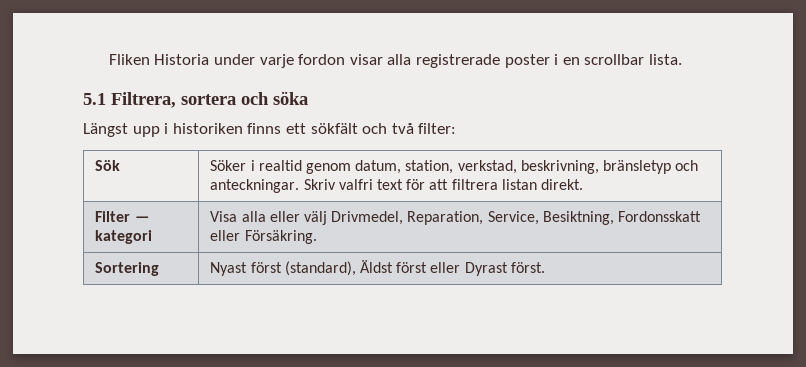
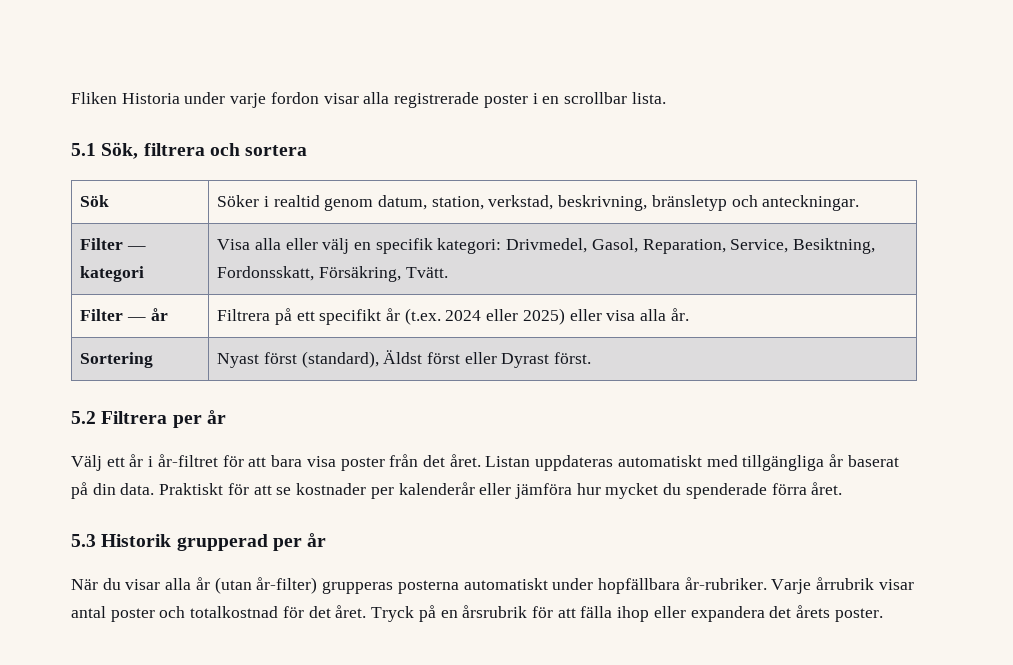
[111,91,308,108] [83,123,457,137] Filtrera, sortera och söka // Längst upp i historiken finns ett sökfält och två filter: -> [101,142,308,159] Sök, filtrera och sortera
[303,179,583,190] Skriv valfri text för att filtrera listan direkt. -> (860, 203) none
[331,211,701,225] [210,230,317,244] Drivmedel, Reparation, Service, Besiktning, Fordonsskatt eller Försäkring. -> [353,238,876,254] [217,266,448,282] [80,308,168,321] [217,308,689,325] en specifik kategori: Drivmedel, Gasol, Reparation, Service, Besiktning, Fordonsskatt, Försäkring, Tvätt. // Filter — år | Filtrera på ett specifikt år (t.ex. 2024 eller 2025) eller visa alla år.
(545, 267) none -> [71,410,226,428] [71,454,899,471] [71,482,843,499] [71,533,327,551] [71,577,914,594] [71,605,883,622] // 5.2 Filtrera per år // Välj ett år i år-filtret för att bara visa poster från det året. Listan uppdateras automatiskt med tillgängliga år baserat på din data. Praktiskt för att se kostnader per kalenderår eller jämföra hur mycket du spenderade förra året. // 5.3 Historik grupperad per år // När du visar alla år (utan år-filter) grupperas posterna automatiskt under hopfällbara år-rubriker. Varje årrubrik visar antal poster och totalkostnad för det året. Tryck på en årsrubrik för att fälla ihop eller expandera det årets poster.

